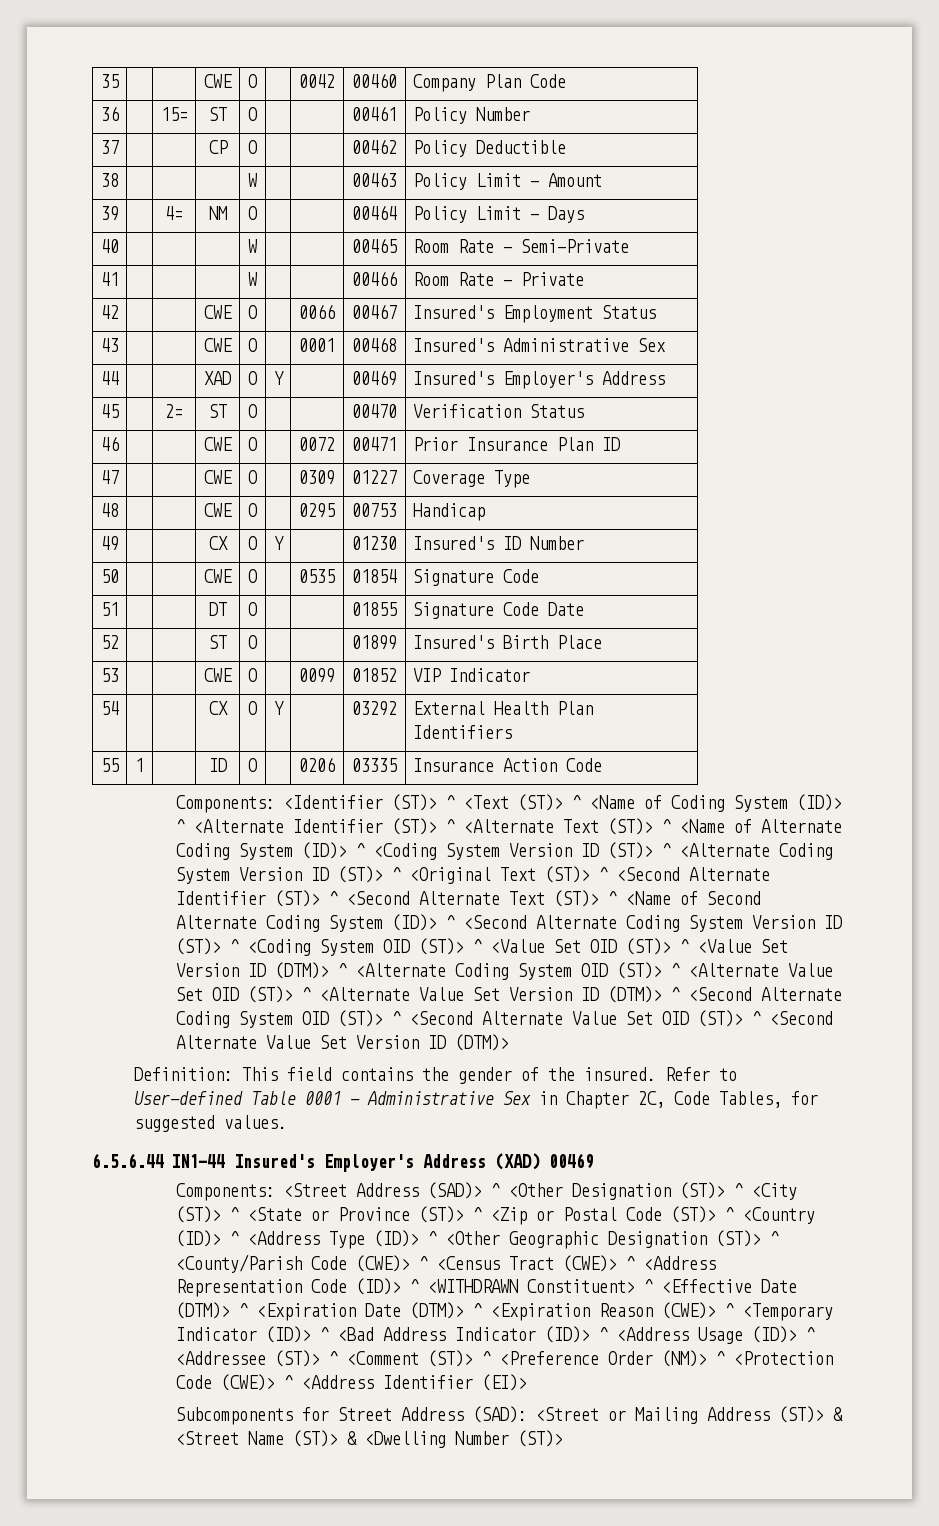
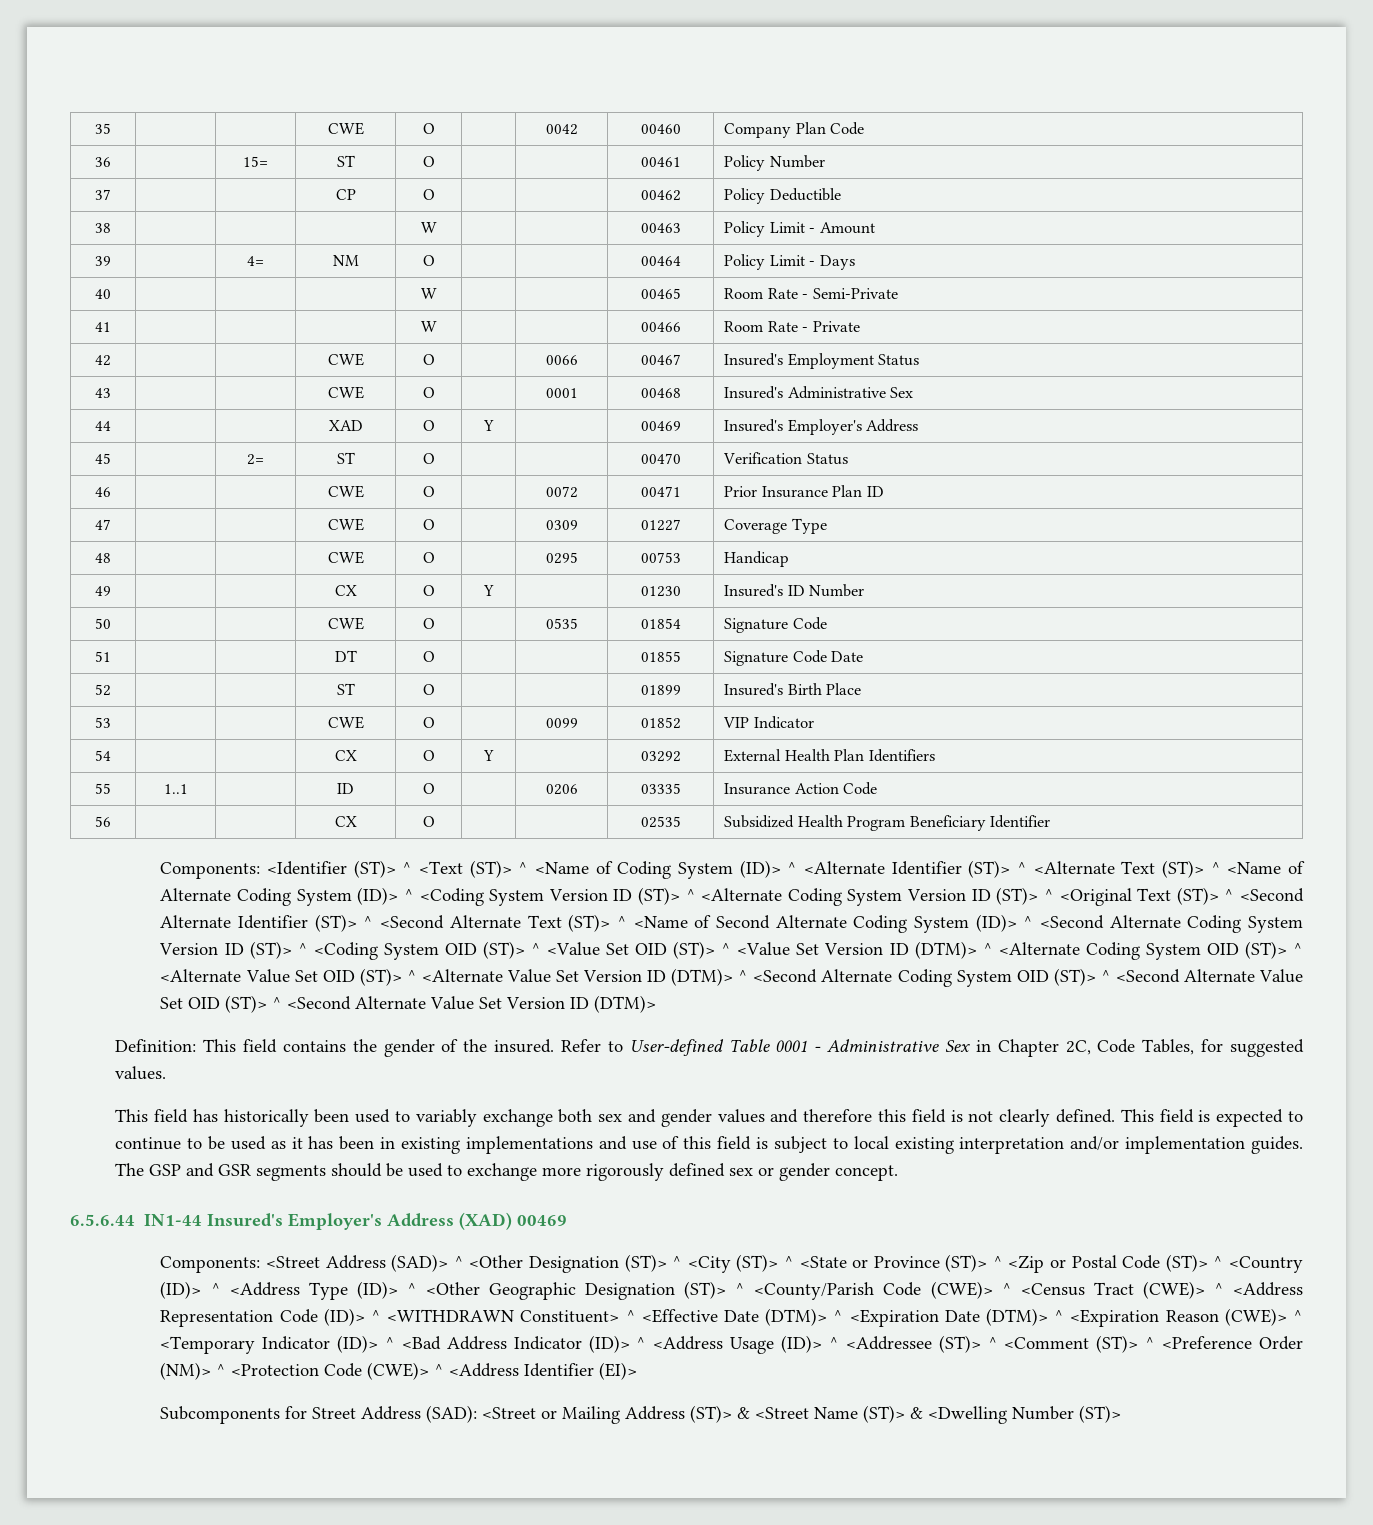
[135,758,144,772] 1 -> [163,784,188,794] 1..1
(602, 765) none -> [95,816,111,827] [334,816,357,827] [422,816,435,827] [640,816,681,828] [724,815,1051,831] // 56 | | | CX | O | | | 02535 | Subsidized Health Program Beneficiary Identifier
(288, 1122) none -> [115,1109,1303,1127] [115,1136,1303,1154] [115,1163,899,1181] // This field has historically been used to variably exchange both sex and gender values and therefore this field is not clearly defined. This field is expected to continue to be used as it has been in existing implementations and use of this field is subject to local existing interpretation and/or implementation guides. The GSP and GSR segments should be used to exchange more rigorously defined sex or gender concept.

